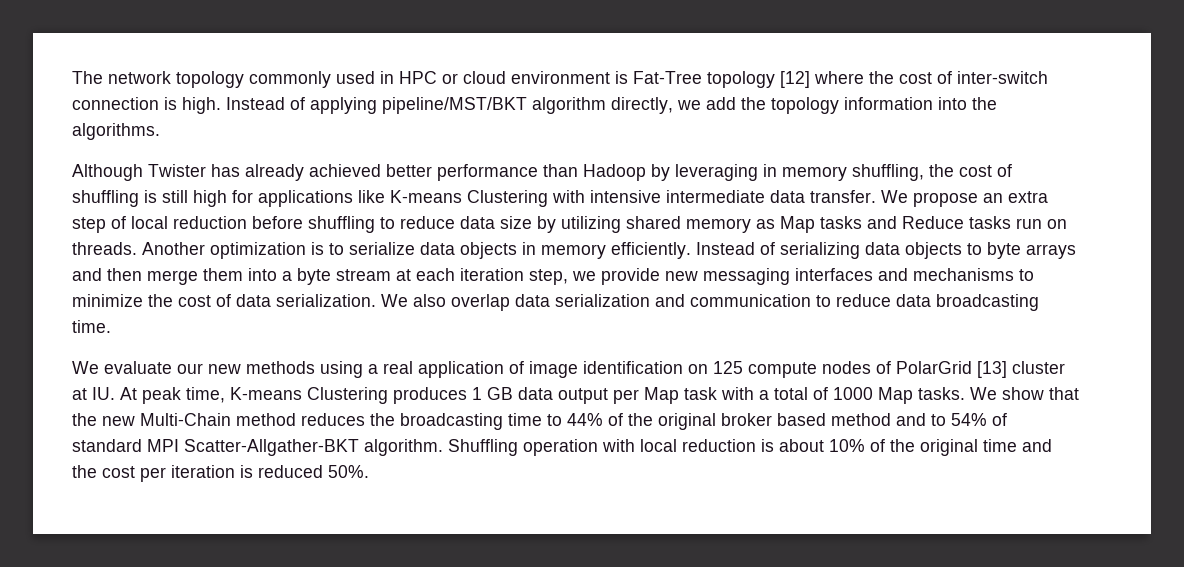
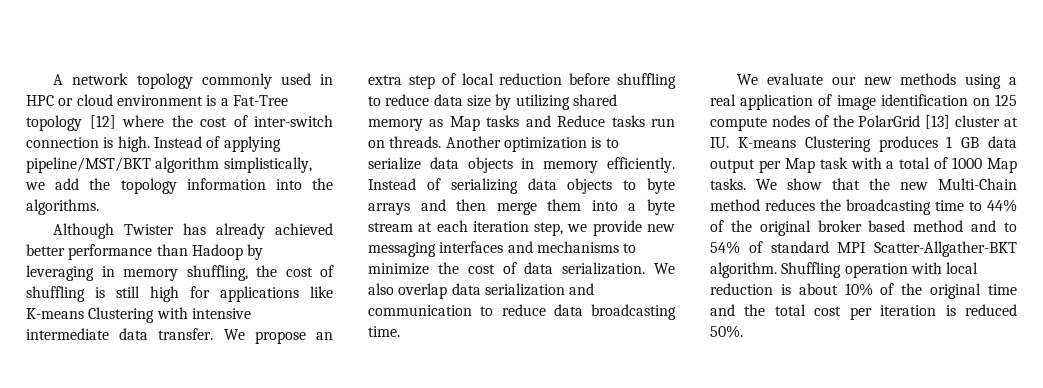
[72,71,103,84] The -> [53,74,64,85] A
(628, 77) none -> [220,98,229,106] a
[611,97,673,114] directly, -> [223,157,312,173] simplistically,
(891, 367) none -> [832,115,854,127] the
[120,387,225,404] At peak time, -> (729, 142) none
(97, 471) none -> [774,304,806,316] total

